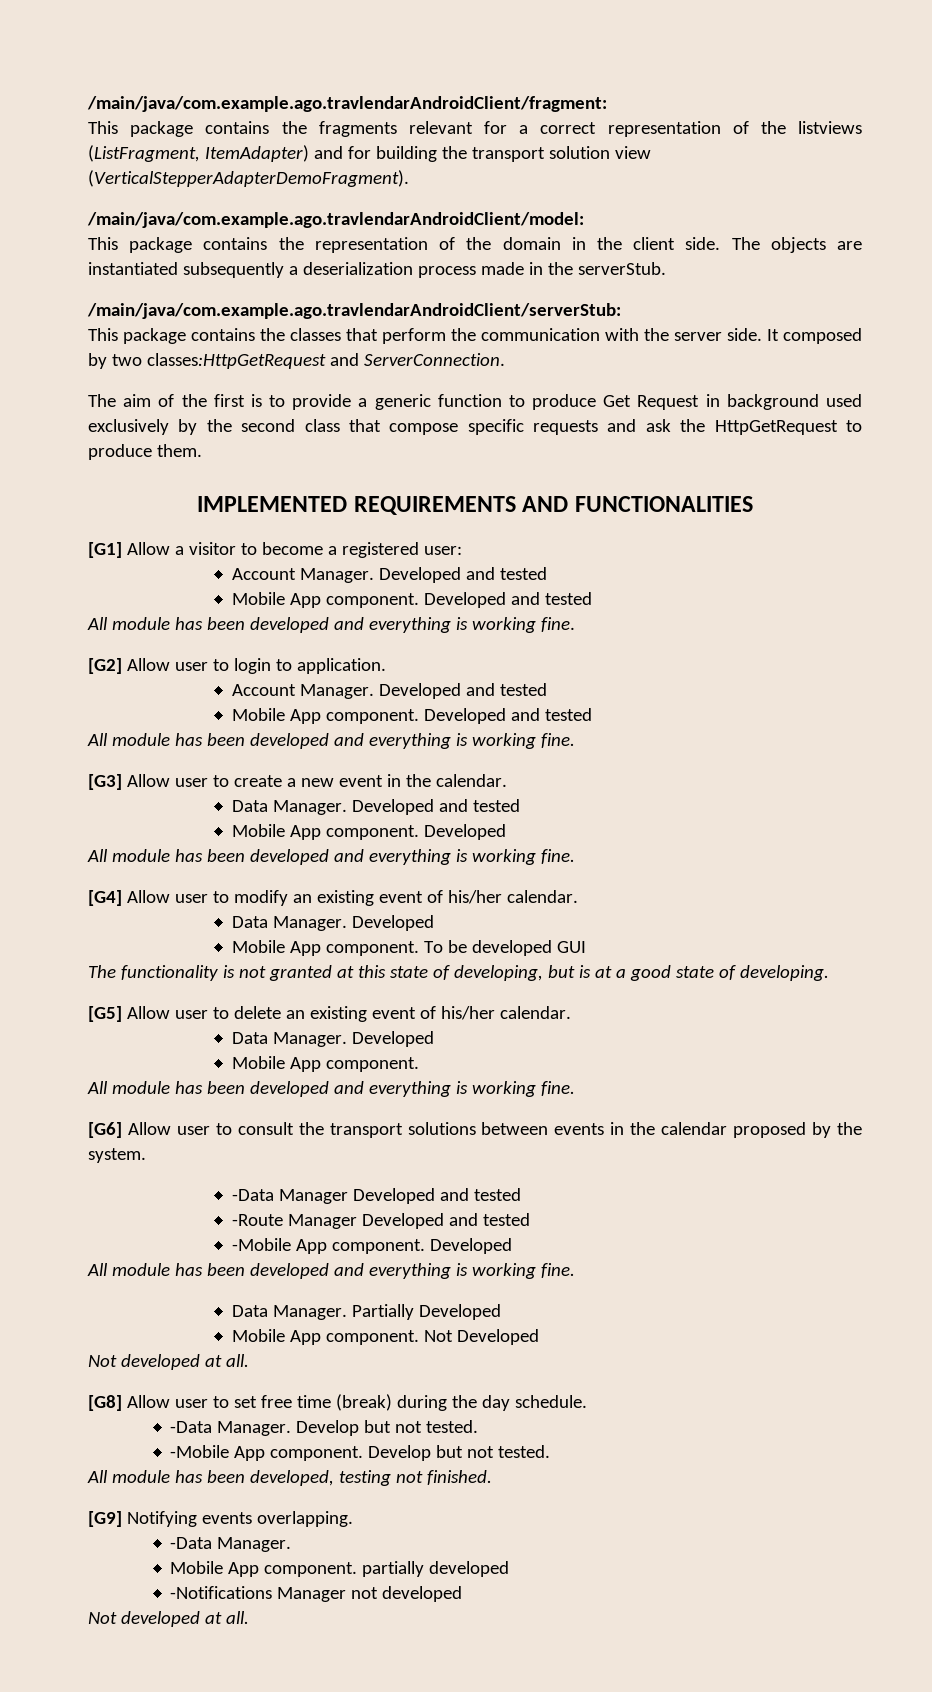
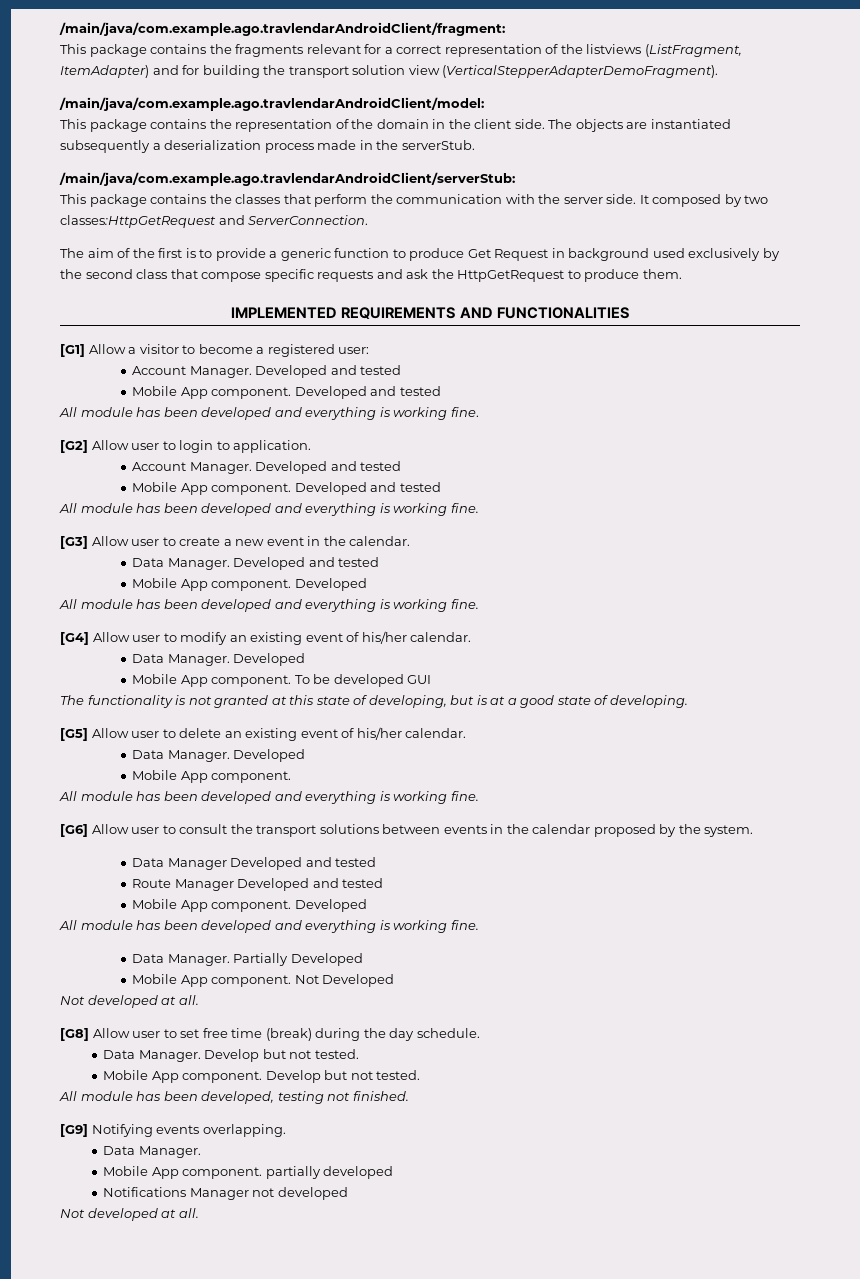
[232,1188,522,1204] [232,1213,531,1229] [232,1238,292,1251] -Data Manager Developed and tested // -Route Manager Developed and tested // -Mobile -> [132,857,377,870] [132,878,384,891] [132,899,178,909] Data Manager Developed and tested // Route Manager Developed and tested // Mobile
[170,1421,213,1433] -Data -> [103,1050,136,1059] Data
[170,1445,230,1458] -Mobile -> [103,1070,149,1080] Mobile
[170,1537,213,1549] -Data -> [103,1146,136,1155] Data
[170,1586,273,1599] -Notifications -> [103,1187,187,1197] Notifications

